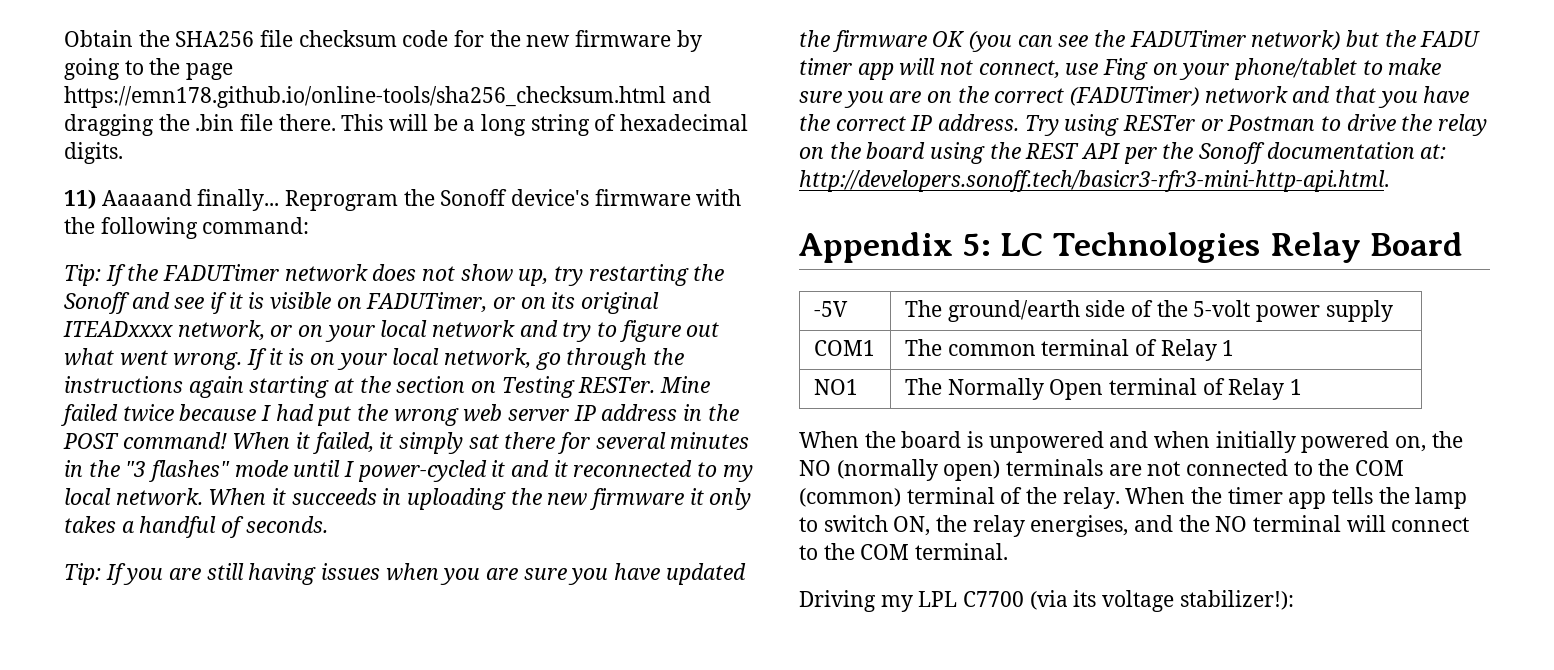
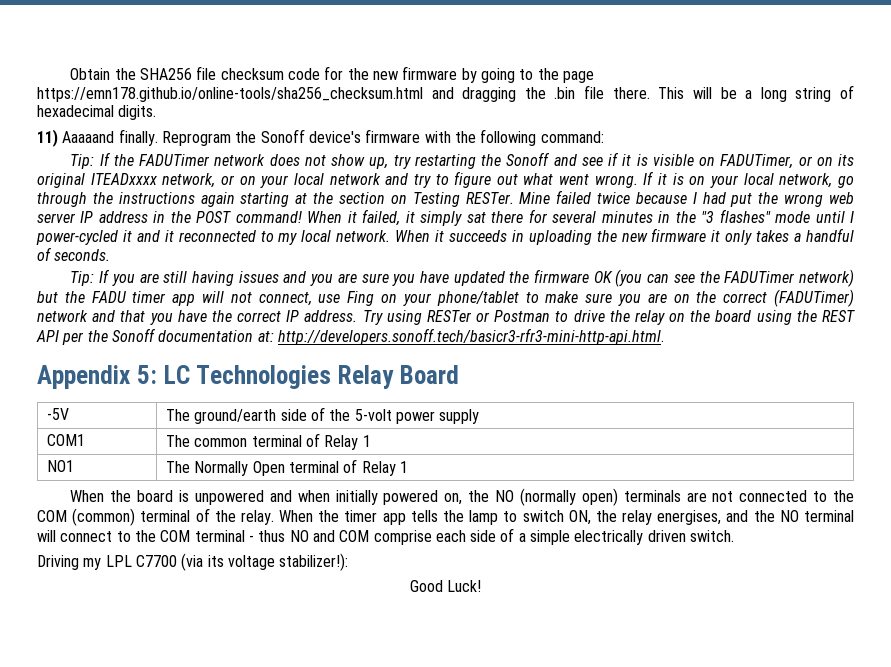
[197,189,280,211] finally... -> [118,129,158,146] finally.
[385,563,439,581] when -> [283,271,307,283] and
[915,543,1009,560] terminal. -> [194,528,735,545] terminal - thus NO and COM comprise each side of a simple electrically driven switch.
(1294, 600) none -> [409,580,482,592] // Good Luck!

